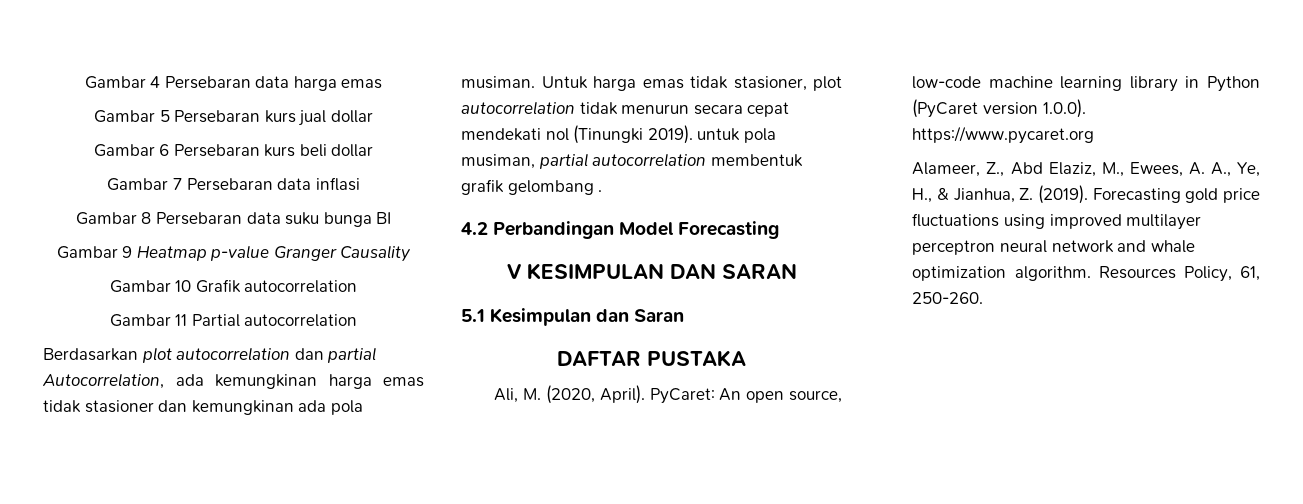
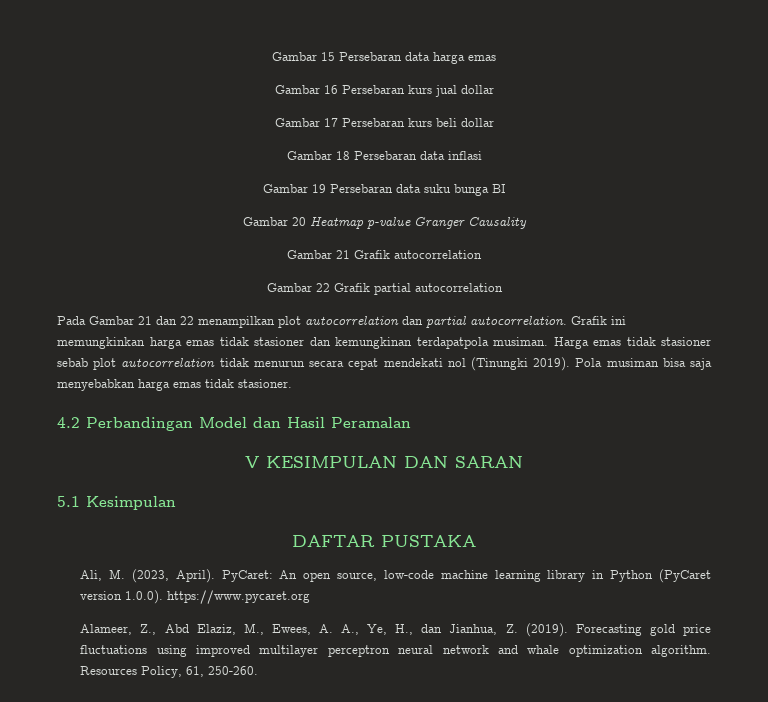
[84,76,161,89] Gambar 4 -> [272,52,335,61] Gambar 15
[159,110,170,122] 5 -> [323,85,338,94] 16
[159,144,170,156] 6 -> [323,118,338,127] 17
[172,178,182,190] 7 -> [335,151,350,160] 18
[141,212,152,224] 8 -> [311,184,326,193] 19
[122,246,133,258] 9 -> [291,217,306,226] 20
[175,280,192,292] 10 -> [336,250,350,259] 21
[175,314,358,327] [43,347,377,363] [42,373,317,389] 11 Partial autocorrelation // Berdasarkan plot autocorrelation dan partial Autocorrelation, ada kemungkinan -> [315,283,503,295] [57,316,626,328] [57,337,145,349] 22 Grafik partial autocorrelation // Pada Gambar 21 dan 22 menampilkan plot autocorrelation dan partial autocorrelation. Grafik ini memungkinkan
[298,400,363,415] [461,76,807,91] ada pola musiman. Untuk harga emas tidak stasioner, -> [416,337,711,349] [57,358,88,367] terdapatpola musiman. Harga emas tidak stasioner sebab
[697,128,776,143] [461,153,803,169] [461,179,603,195] untuk pola musiman, partial autocorrelation membentuk grafik gelombang . -> [575,358,712,370] [57,379,292,391] Pola musiman bisa saja menyebabkan harga emas tidak stasioner.
[678,221,780,239] Forecasting -> [253,417,411,428] dan Hasil Peramalan
[596,309,685,322] dan Saran -> (176, 503) none
[545,385,595,404] (2020, -> [131,569,169,583] (2023,
[937,187,950,200] & -> [421,624,443,633] dan

